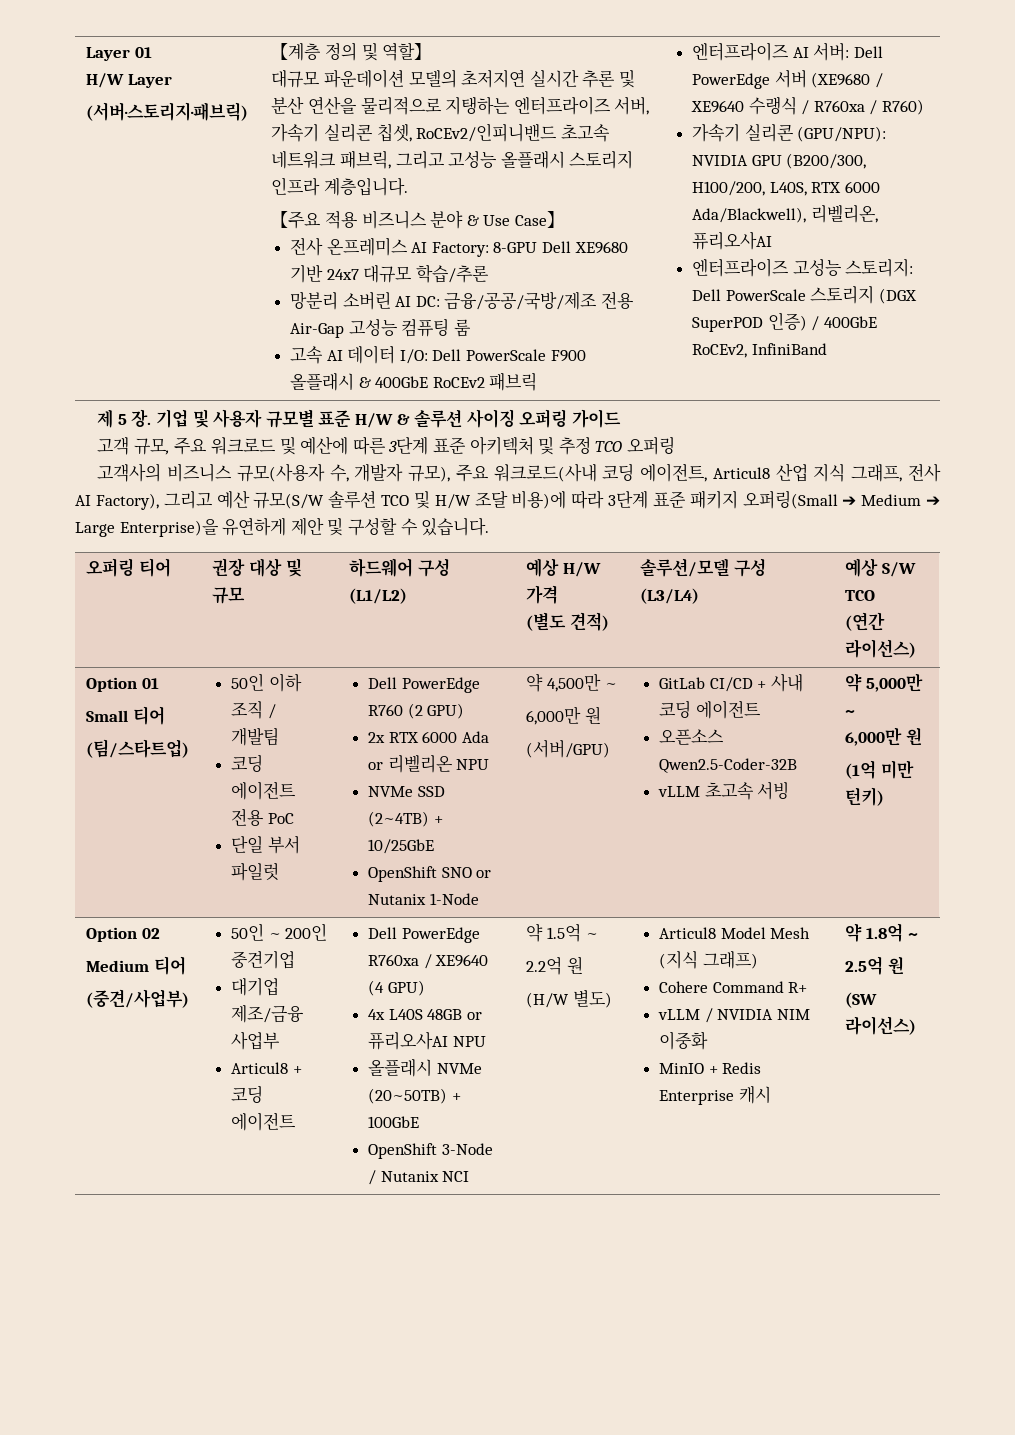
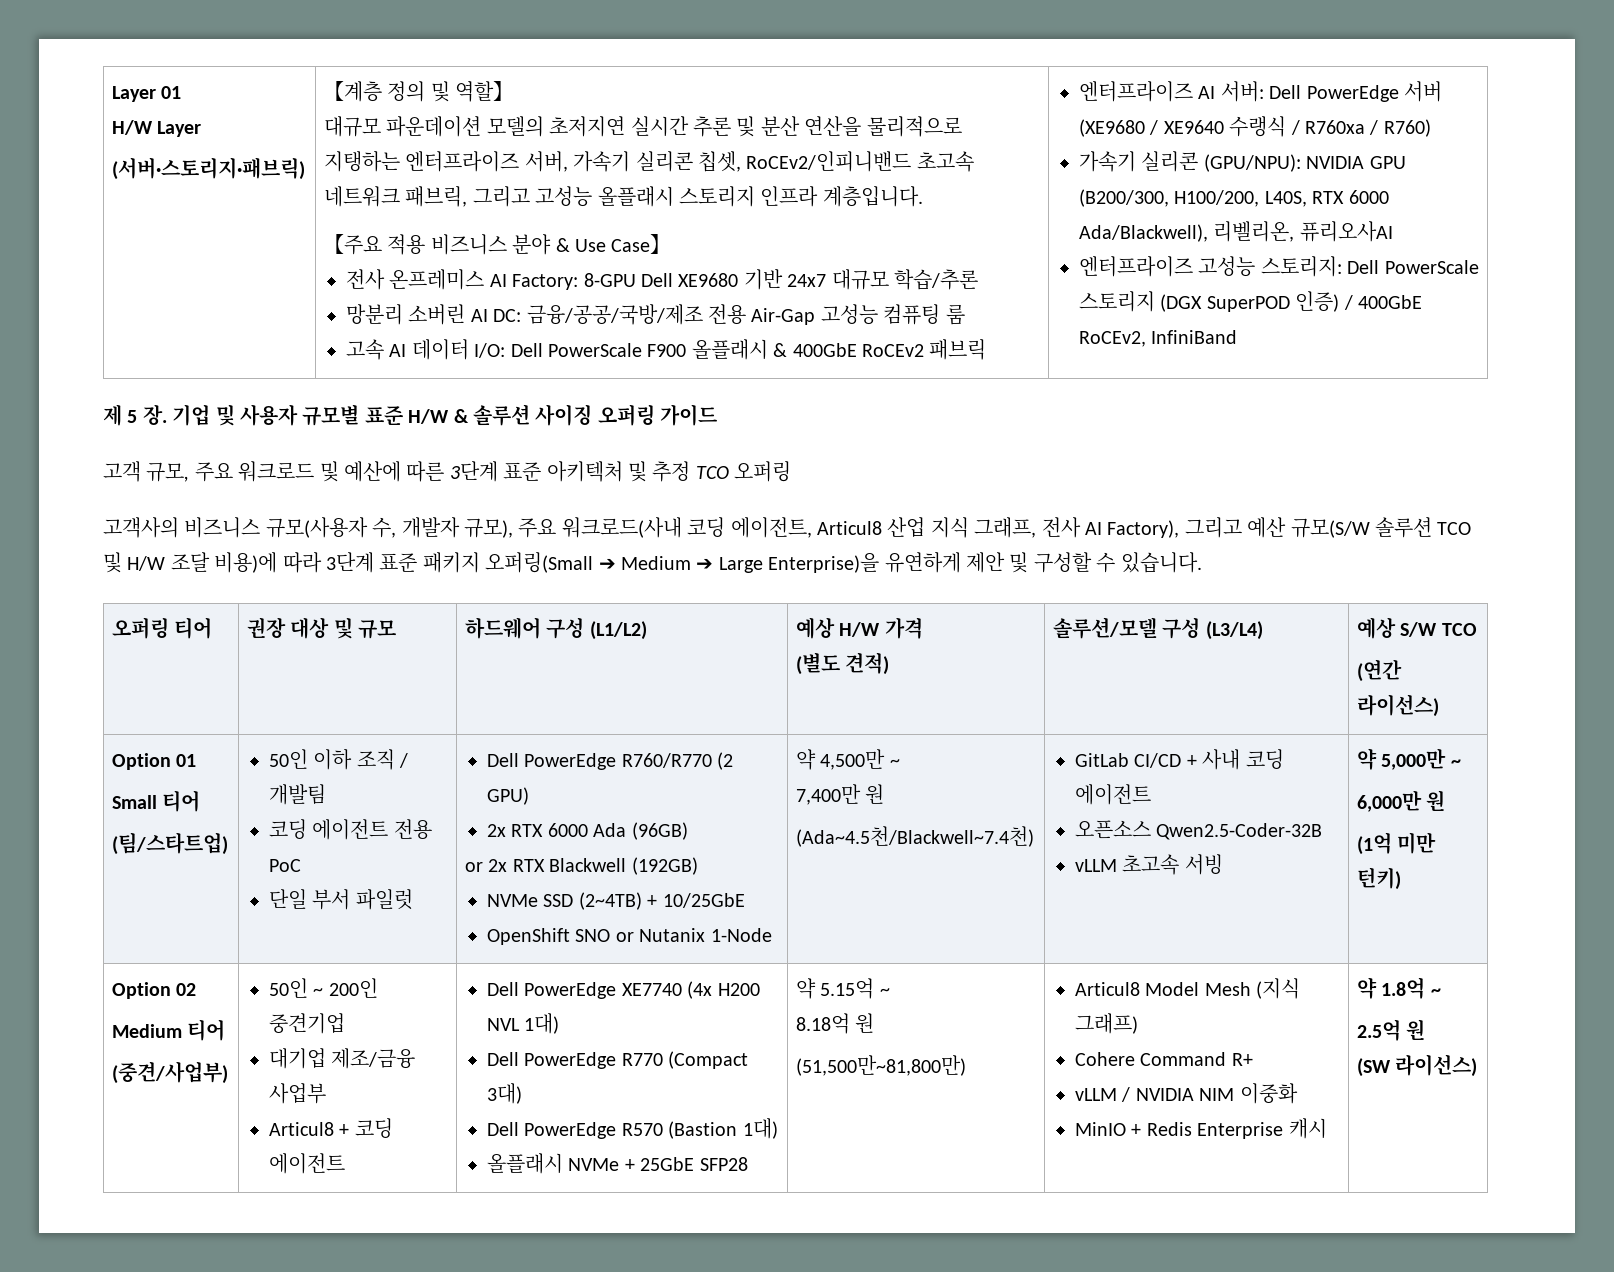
[368,704,404,716] R760 -> [621,753,712,768] R760/R770
[368,755,490,773] or 리벨리온 NPU -> [631,822,688,840] [465,857,698,875] (96GB) // or 2x RTX Blackwell (192GB)
[526,706,601,725] [526,739,611,758] 6,000만 원 // (서버/GPU) -> [796,784,885,805] [796,826,1035,847] 7,400만 원 // (Ada~4.5천/Blackwell~7.4천)
[368,954,489,969] [368,980,425,996] [368,1009,482,1020] [368,1031,486,1050] [368,1059,482,1077] [368,1088,461,1104] [368,1116,420,1128] [368,1143,493,1159] [368,1170,470,1185] [526,924,598,942] [526,956,583,975] [526,989,612,1008] R760xa / XE9640 (4 GPU) // 4x L40S 48GB or 퓨리오사AI NPU // 올플래시 NVMe (20~50TB) + 100GbE // OpenShift 3-Node / Nutanix NCI | 약 1.5억 ~ // 2.2억 원 // (H/W 별도) -> [621,981,760,999] [487,1013,560,1034] [487,1051,749,1069] [487,1083,523,1104] [487,1118,778,1139] [487,1153,748,1174] [796,978,890,999] [796,1013,875,1034] [796,1055,967,1076] XE7740 (4x H200 NVL 1대) // Dell PowerEdge R770 (Compact 3대) // Dell PowerEdge R570 (Bastion 1대) // 올플래시 NVMe + 25GbE SFP28 | 약 5.15억 ~ // 8.18억 원 // (51,500만~81,800만)

